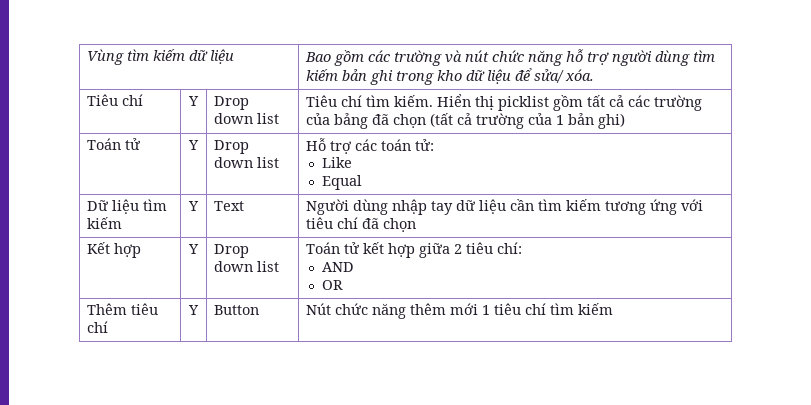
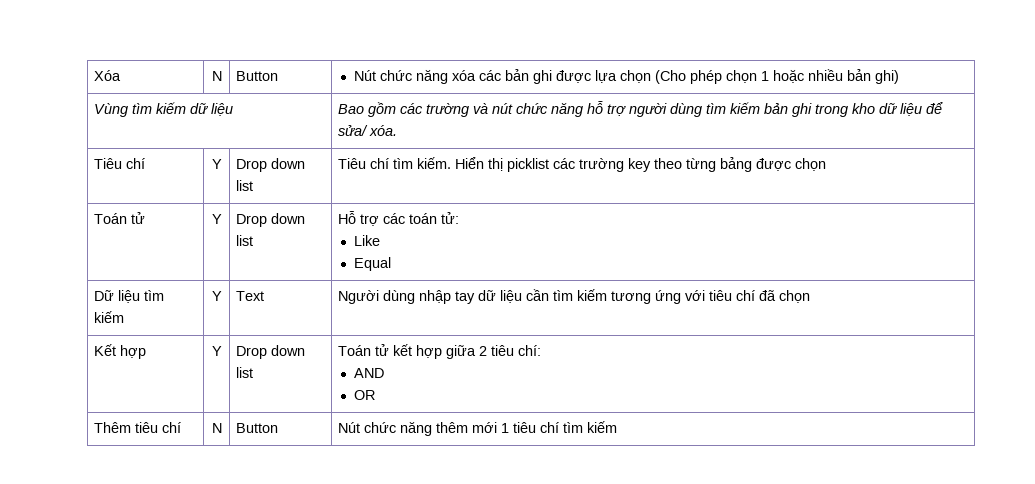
(86, 57) none -> [94,70,122,81] [211,71,222,81] [236,71,279,81] [354,69,900,84] Xóa | N | Button | Nút chức năng xóa các bản ghi được lựa chọn (Cho phép chọn 1 hoặc nhiều bản ghi) //
[552,95,702,111] [305,113,625,129] gồm tất cả các trường của bảng đã chọn (tất cả trường của 1 bản ghi) -> [553,157,827,172] các trường key theo từng bảng được chọn
[188,305,199,315] Y -> [211,423,222,433] N

